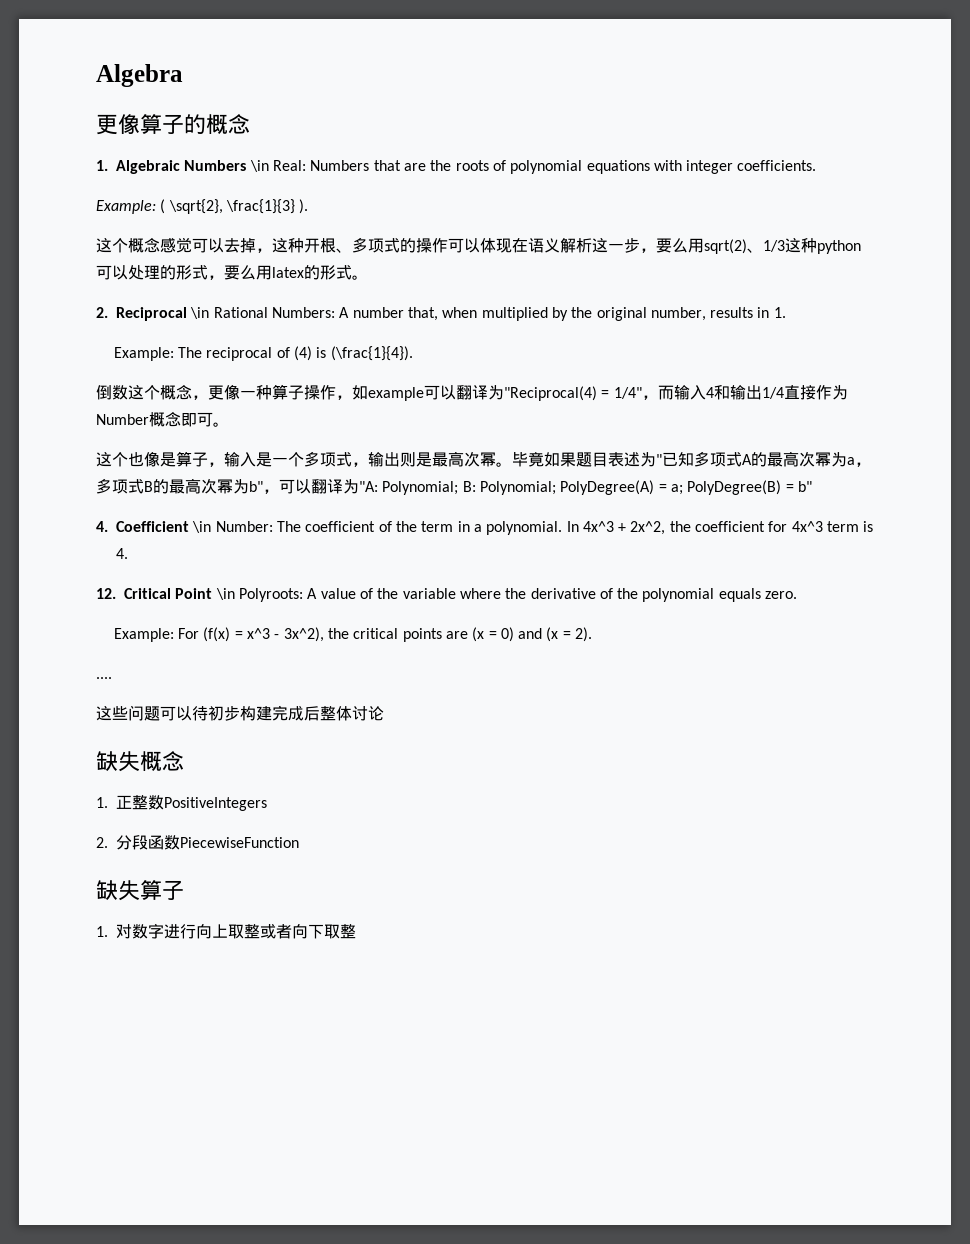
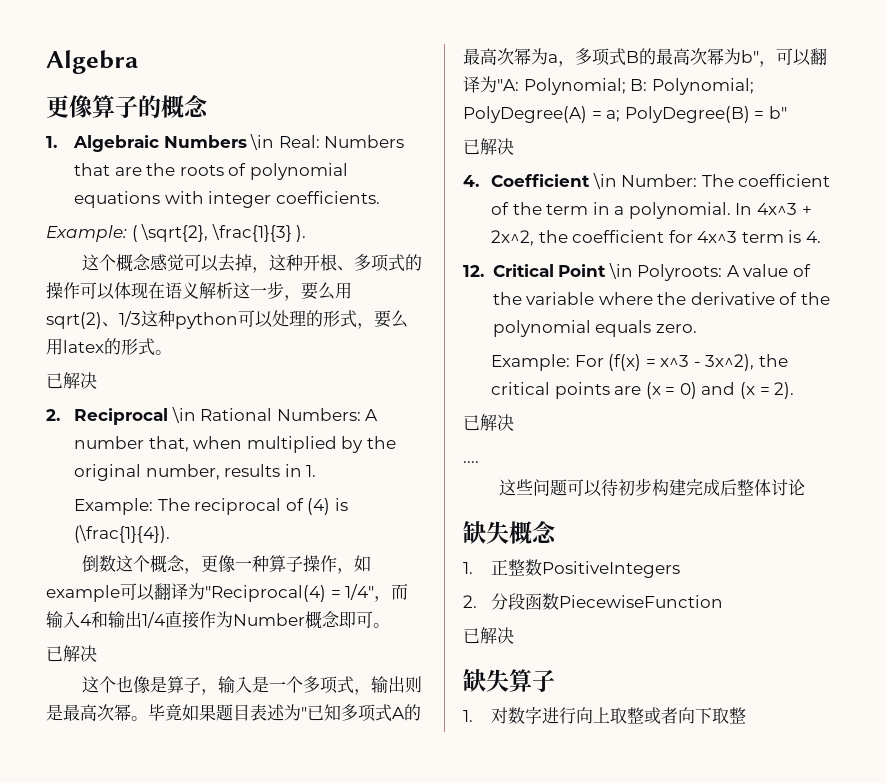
(368, 277) none -> [46,372,97,389] // 已解决
(229, 424) none -> [46,645,97,662] // 已解决
(812, 486) none -> [463,138,514,155] // 已解决
(593, 634) none -> [463,414,514,431] // 已解决
(299, 842) none -> [463,627,514,644] // 已解决

